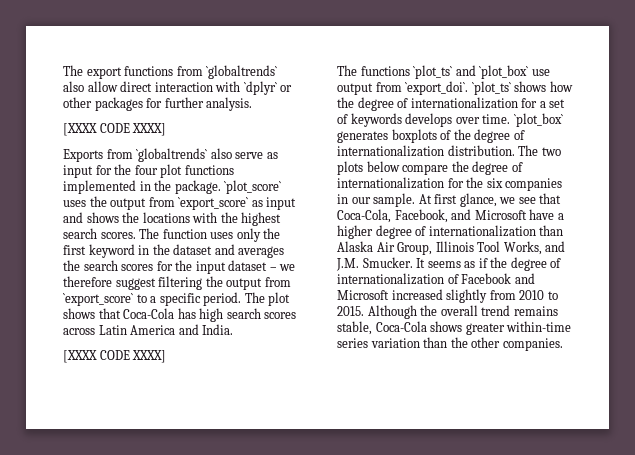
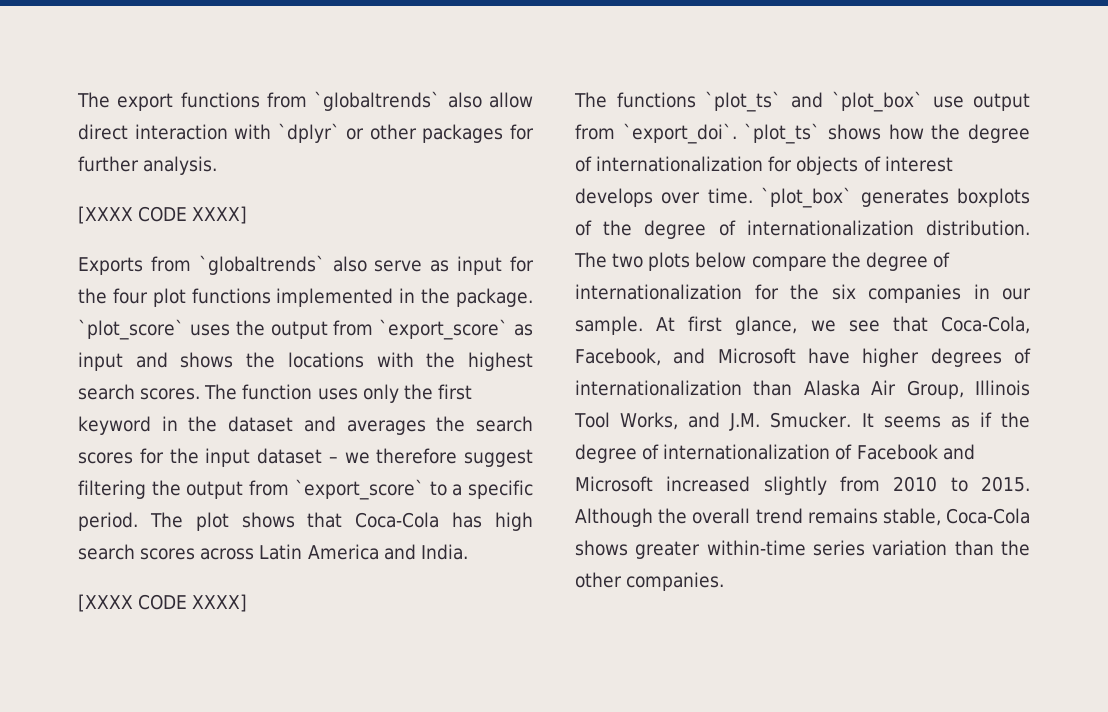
[539,99,566,108] [337,113,402,127] a set of keywords -> [796,156,953,175] objects of interest
[557,213,564,220] [337,225,412,239] a higher degree -> [862,348,1002,367] higher degrees

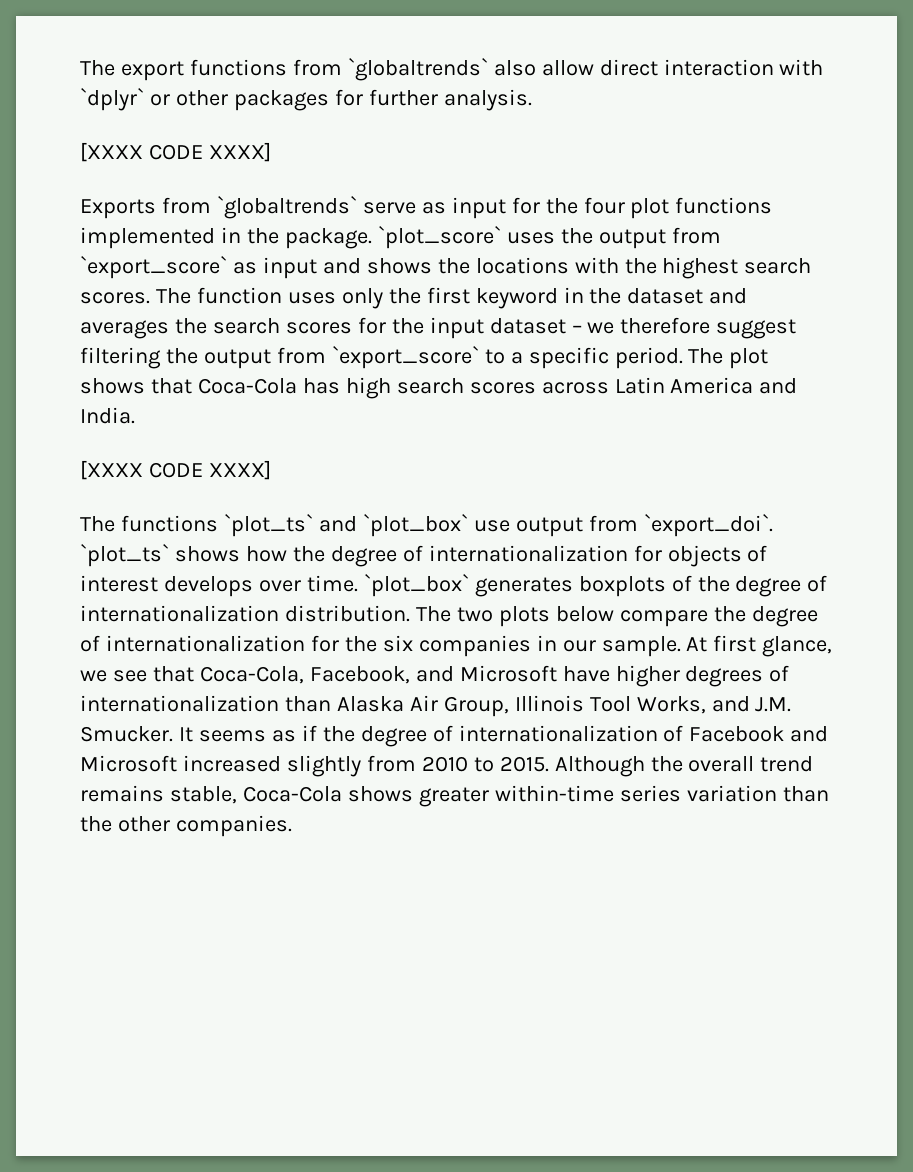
[332,256,367,272] also -> (357, 207) none

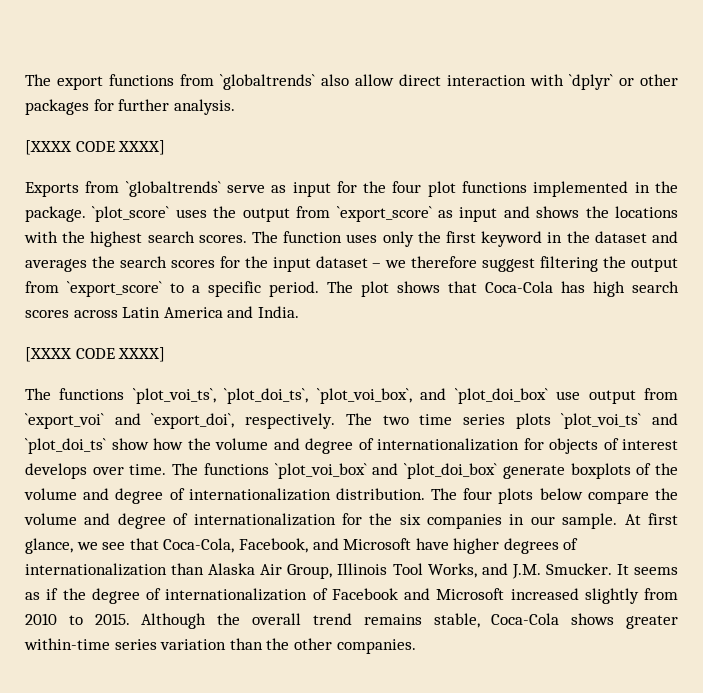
[223,514,773,537] [80,544,325,567] `plot_ts` and `plot_box` use output from `export_doi`. `plot_ts` shows how the -> [132,388,678,404] [25,413,678,429] [25,438,300,454] `plot_voi_ts`, `plot_doi_ts`, `plot_voi_box`, and `plot_doi_box` use output from `export_voi` and `export_doi`, respectively. The two time series plots `plot_voi_ts` and `plot_doi_ts` show how the volume and
[363,574,573,597] `plot_box` generates -> [172,463,565,479] The functions `plot_voi_box` and `plot_doi_box` generate
(730, 584) none -> [24,488,110,500] volume and
[456,607,493,622] two -> [463,488,493,500] four
(746, 614) none -> [24,513,111,525] volume and

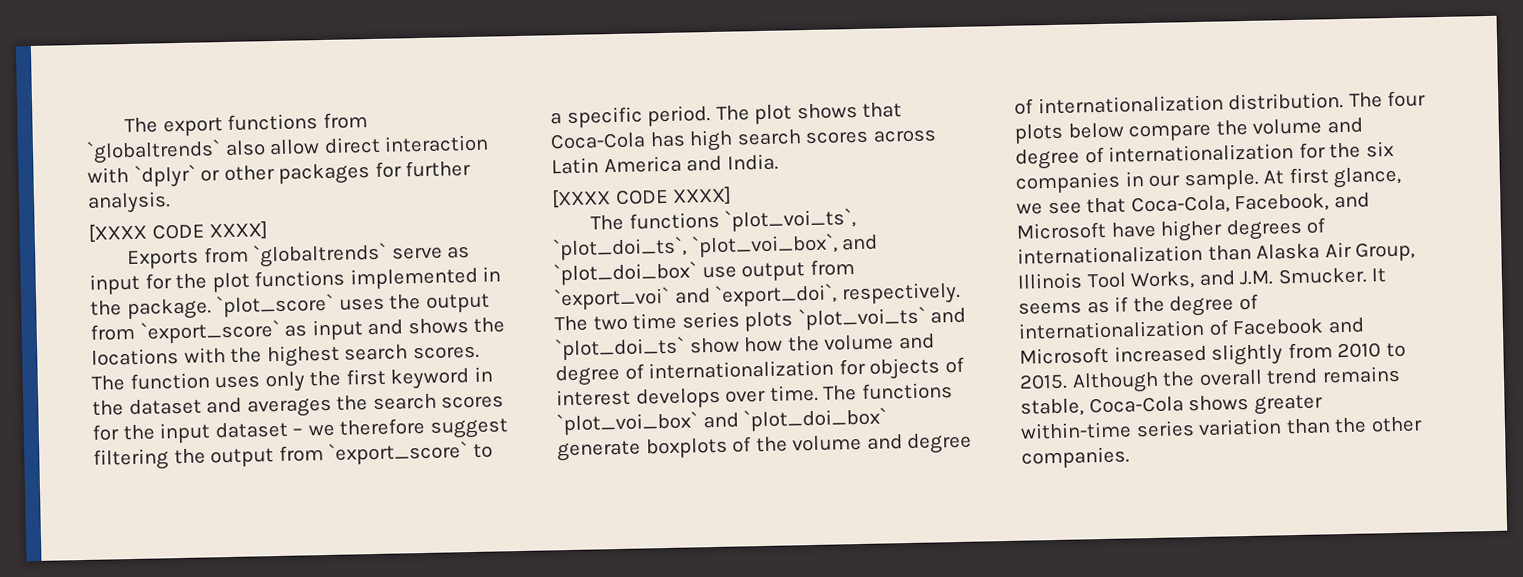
[392,181,422,193] four -> (208, 281) none

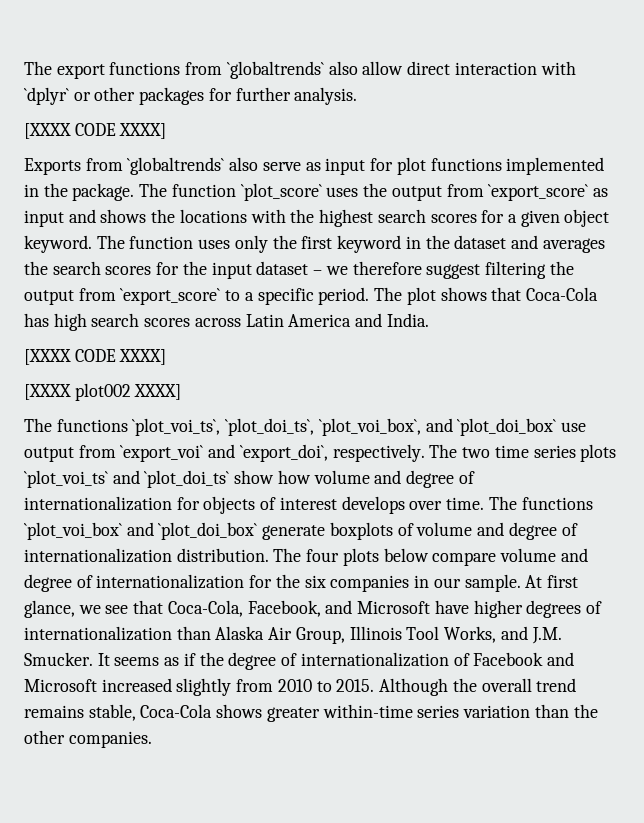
(388, 255) none -> [229,157,259,171] also
[175,273,208,290] the -> (394, 164) none
(212, 309) none -> [139,183,236,197] The function
[412,345,480,360] scores. -> [430,209,610,227] [24,235,92,253] scores for a given object keyword.
(733, 196) none -> [24,383,182,401] // [XXXX plot002 XXXX]
[786,335,820,352] the -> (311, 477) none
[755,436,788,453] the -> (414, 529) none
[1215,119,1248,136] the -> (497, 559) none

